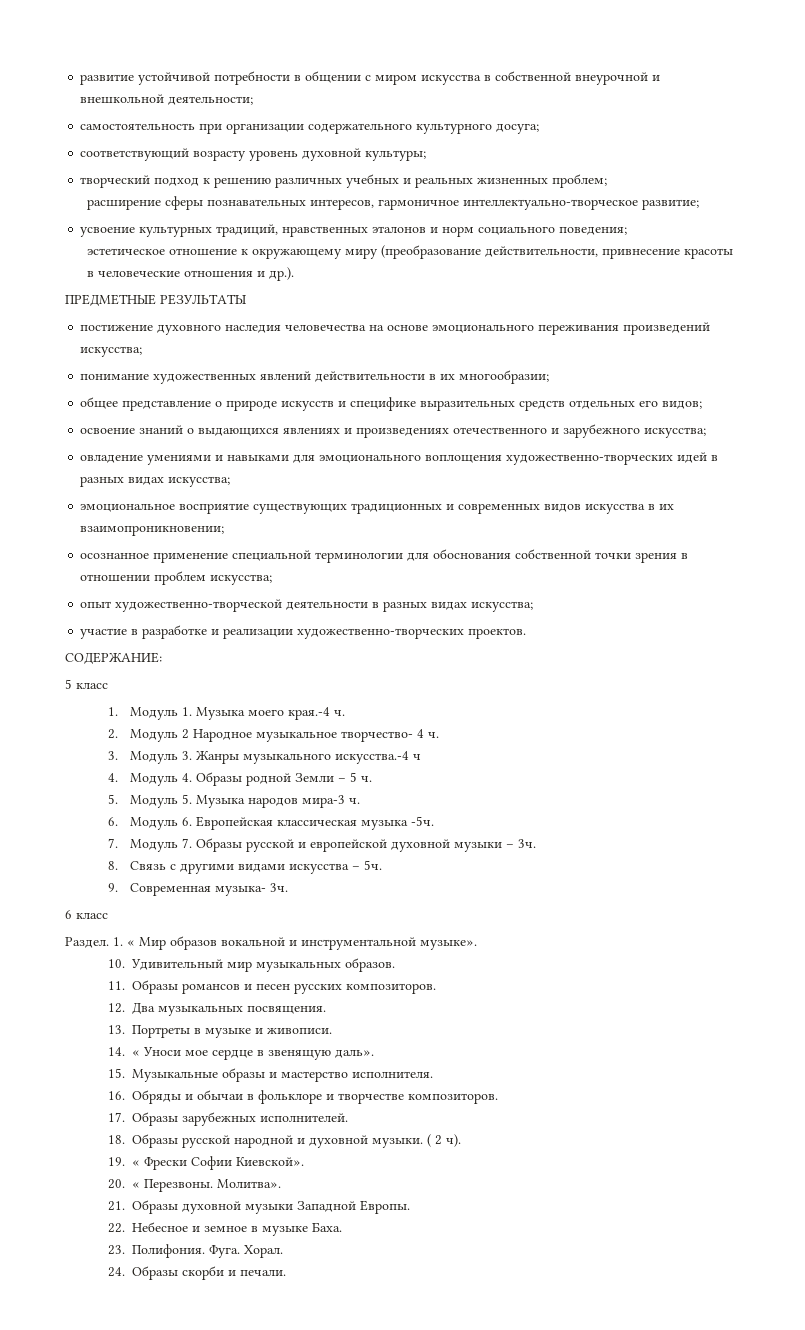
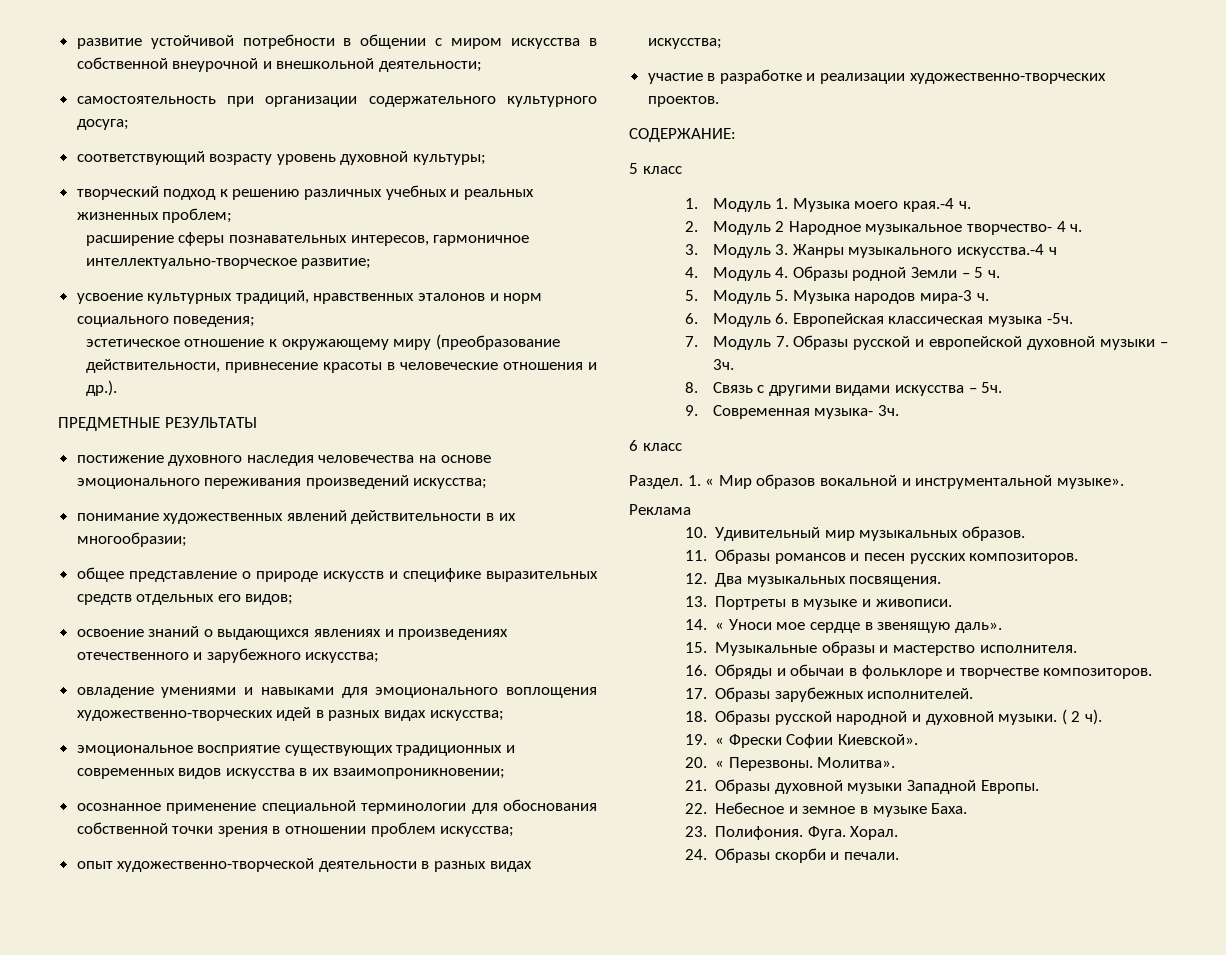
(477, 945) none -> [629,504,691,515] // Реклама

